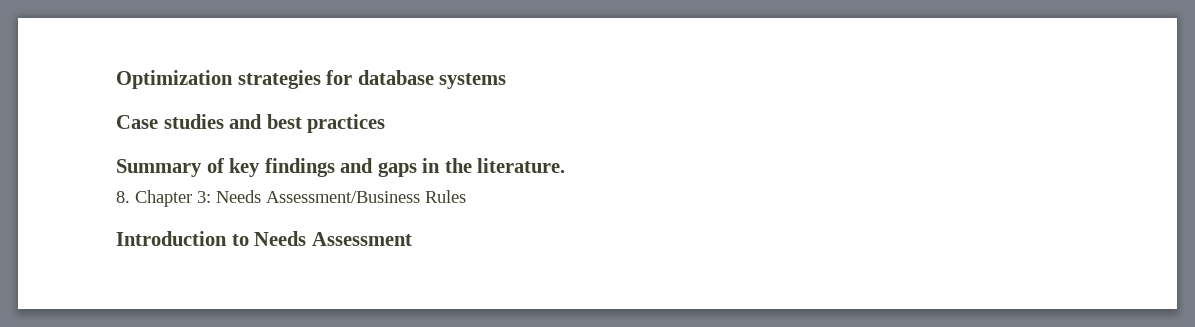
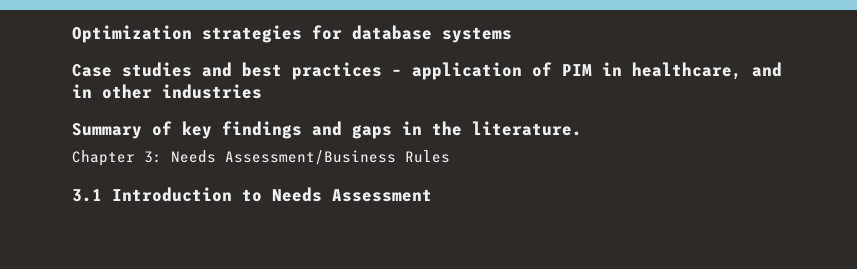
(386, 123) none -> [392,62,782,80] [72,84,262,99] – application of PIM in healthcare, and in other industries
[116,191,130,203] 8. -> (582, 128) none
(466, 196) none -> [72,189,102,202] 3.1

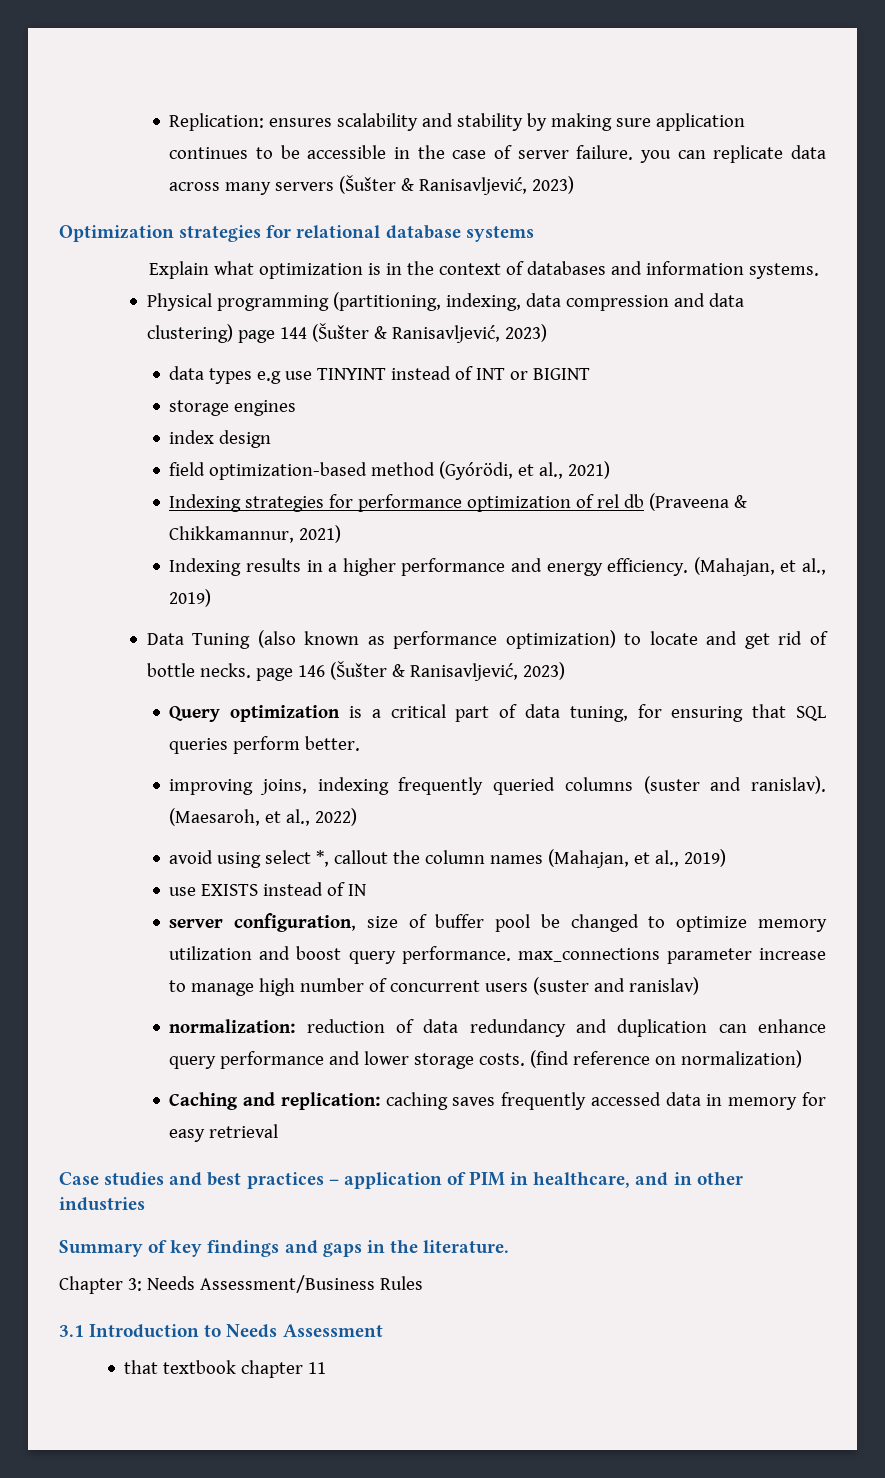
(72, 34) none -> [169,113,746,131] [169,145,826,163] [169,175,575,195] Replication: ensures scalability and stability by making sure application continues to be accessible in the case of server failure. you can replicate data across many servers (Šušter & Ranisavljević, 2023) //
(342, 32) none -> [296,225,381,238] relational
(512, 35) none -> [148,261,819,279] [146,292,744,311] [146,323,547,343] [169,366,591,384] [169,400,297,416] [169,430,272,448] [169,461,611,480] [169,493,748,512] [169,525,342,543] [169,557,826,576] [169,589,212,607] [146,630,828,649] [146,661,565,681] [169,704,826,722] [169,736,361,754] [169,776,826,795] [169,808,358,826] [169,849,727,868] [169,882,367,896] [169,913,827,932] [169,946,826,964] [169,977,700,996] [169,1019,826,1037] [169,1050,803,1069] [169,1092,826,1110] [169,1124,279,1142] // Explain what optimization is in the context of databases and information systems. // Physical programming (partitioning, indexing, data compression and data clustering) page 144 (Šušter & Ranisavljević, 2023) // data types e.g use TINYINT instead of INT or BIGINT // storage engines // index design // field optimization-based method (Gyórödi, et al., 2021) // Indexing strategies for performance optimization of rel db (Praveena & Chikkamannur, 2021) // Indexing results in a higher performance and energy efficiency. (Mahajan, et al., 2019) // Data Tuning (also known as performance optimization) to locate and get rid of bottle necks. page 146 (Šušter & Ranisavljević, 2023) // Query optimization is a critical part of data tuning, for ensuring that SQL queries perform better. // improving joins, indexing frequently queried columns (suster and ranislav). (Maesaroh, et al., 2022) // avoid using select *, callout the column names (Mahajan, et al., 2019) // use EXISTS instead of IN // server configuration, size of buffer pool be changed to optimize memory utilization and boost query performance. max_connections parameter increase to manage high number of concurrent users (suster and ranislav) // normalization: reduction of data redundancy and duplication can enhance query performance and lower storage costs. (find reference on normalization) // Caching and replication: caching saves frequently accessed data in memory for easy retrieval
(432, 195) none -> [124,1360,327,1378] // that textbook chapter 11

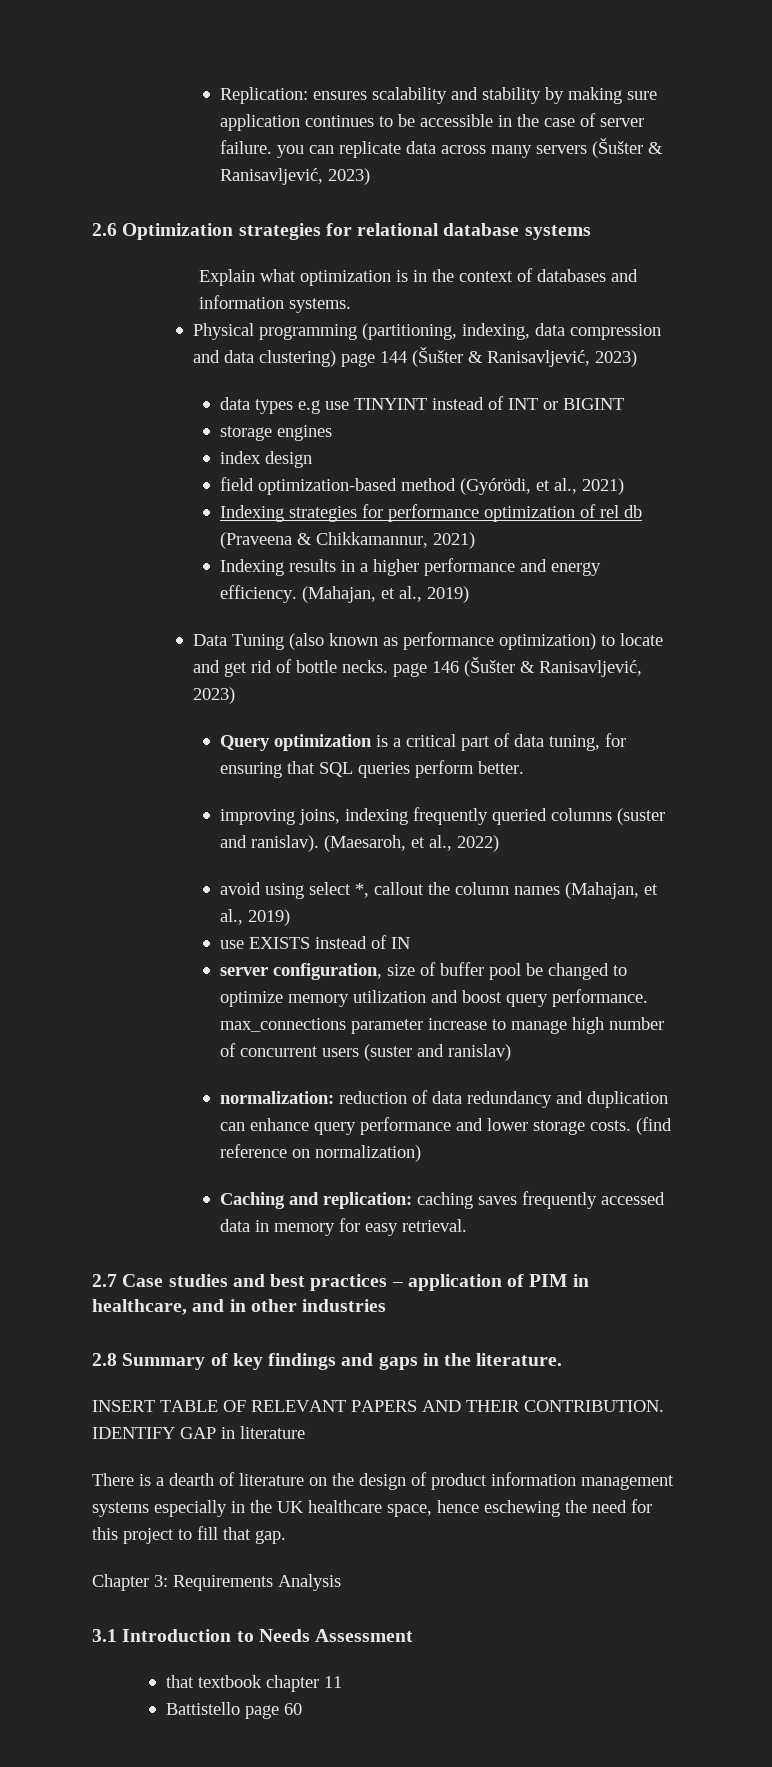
(575, 185) none -> [92,223,117,236] 2.6
[209,1124,279,1138] retrieval // -> [401,1219,467,1232] [92,1274,117,1287] retrieval. // 2.7
(145, 1204) none -> [92,1353,117,1366] 2.8
(510, 1247) none -> [92,1400,664,1412] [92,1426,305,1439] [92,1472,674,1490] [92,1499,652,1517] [92,1526,286,1544] // INSERT TABLE OF RELEVANT PAPERS AND THEIR CONTRIBUTION. IDENTIFY GAP in literature // There is a dearth of literature on the design of product information management systems especially in the UK healthcare space, hence eschewing the need for this project to fill that gap.
[146,1275,423,1293] Needs Assessment/Business Rules -> [173,1574,341,1591] Requirements Analysis
(327, 1368) none -> [166,1702,303,1719] // Battistello page 60

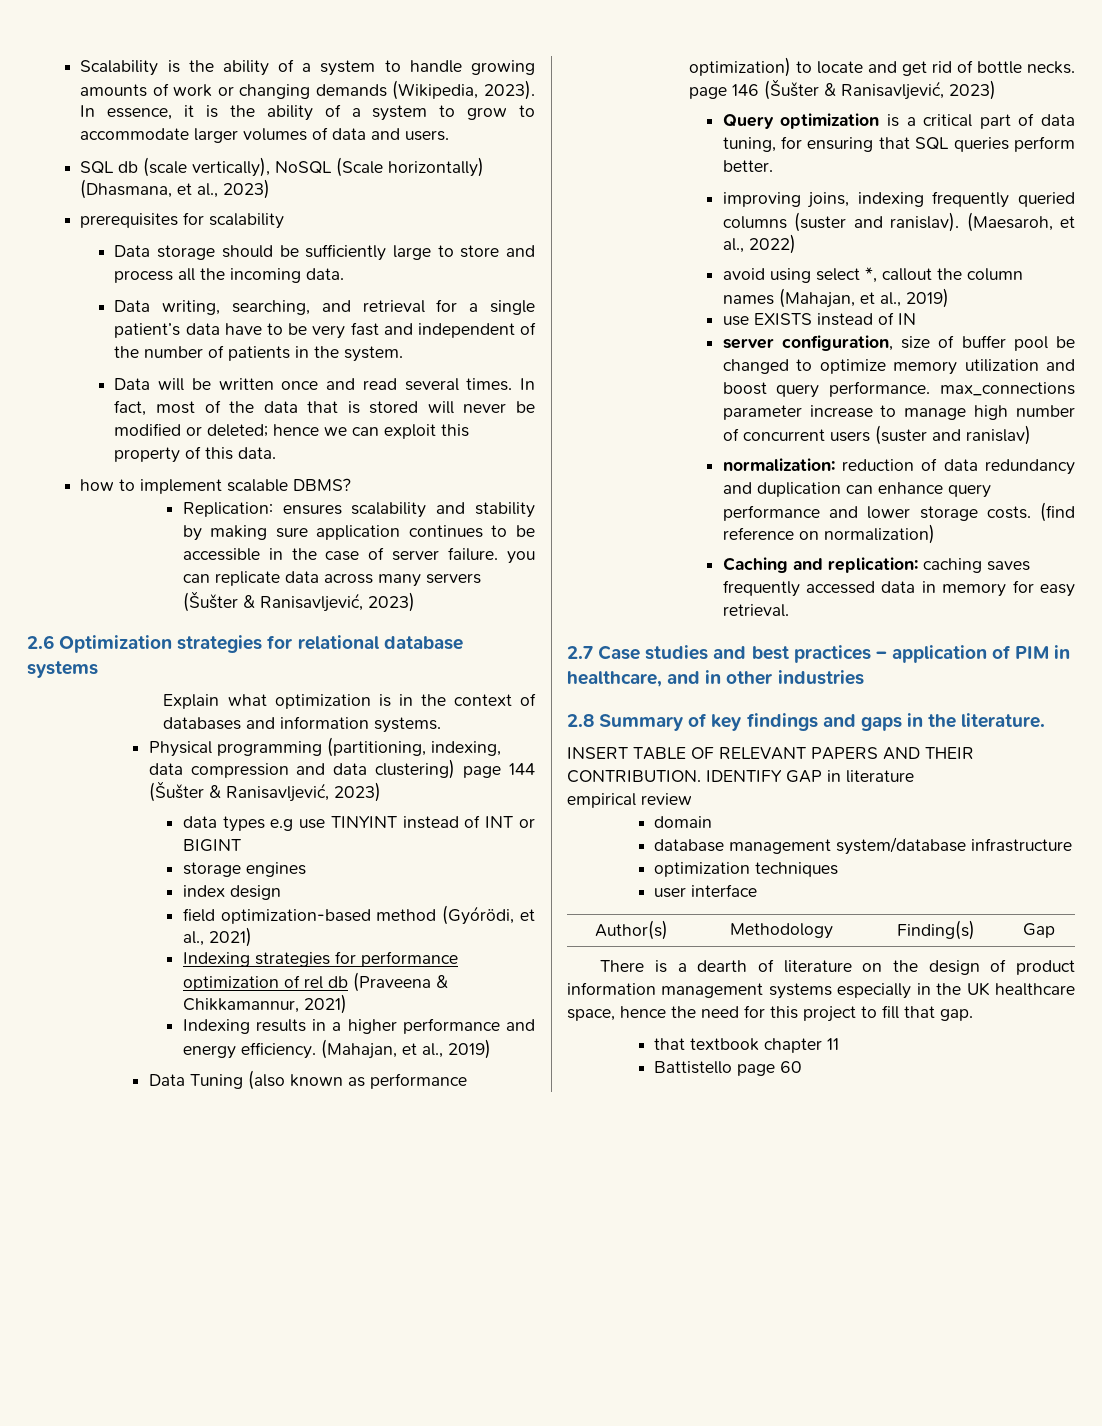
(219, 95) none -> [80,59,535,76] [80,80,535,100] [80,104,536,121] [80,127,450,143] [80,157,485,177] [80,179,271,199] [80,212,285,229] [114,244,535,261] [114,268,345,283] [114,299,535,315] [114,322,536,339] [114,345,404,362] [114,378,535,391] [114,400,536,416] [114,423,470,439] [114,446,277,463] [80,478,352,494] Scalability is the ability of a system to handle growing amounts of work or changing demands (Wikipedia, 2023). In essence, it is the ability of a system to grow to accommodate larger volumes of data and users. // SQL db (scale vertically), NoSQL (Scale horizontally) (Dhasmana, et al., 2023) // prerequisites for scalability // Data storage should be sufficiently large to store and process all the incoming data. // Data writing, searching, and retrieval for a single patient’s data have to be very fast and independent of the number of patients in the system. // Data will be written once and read several times. In fact, most of the data that is stored will never be modified or deleted; hence we can exploit this property of this data. // how to implement scalable DBMS? //
(305, 1432) none -> [567,793,692,808] [654,816,713,828] [654,837,1073,855] [654,862,839,877] [654,884,758,898] [595,920,668,940] [730,923,833,939] [896,920,975,940] [1023,923,1055,938] // empirical review // domain // database management system/database infrastructure // optimization techniques // user interface // Author(s) | Methodology | Finding(s) | Gap
[484,1500,560,1517] eschewing -> (666, 1012) none
[92,1574,341,1591] [92,1629,414,1642] // Chapter 3: Requirements Analysis // 3.1 Introduction to Needs Assessment -> (973, 1015) none

